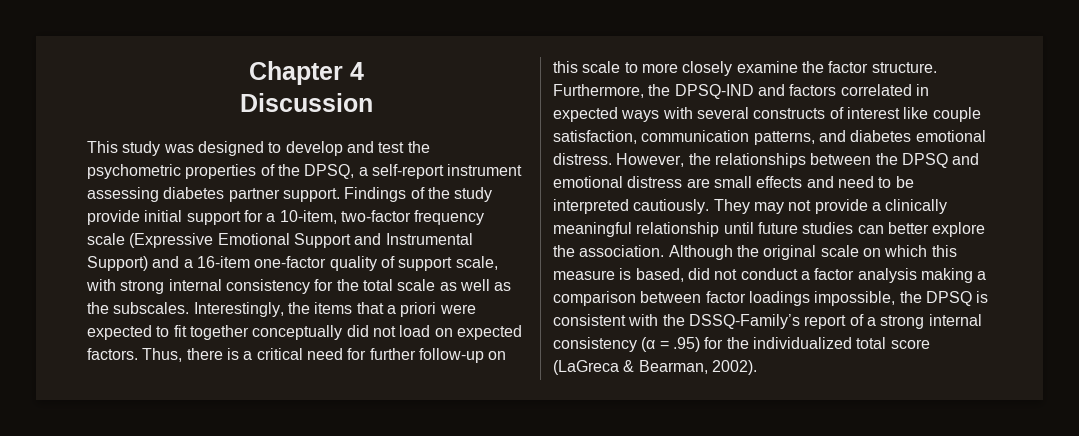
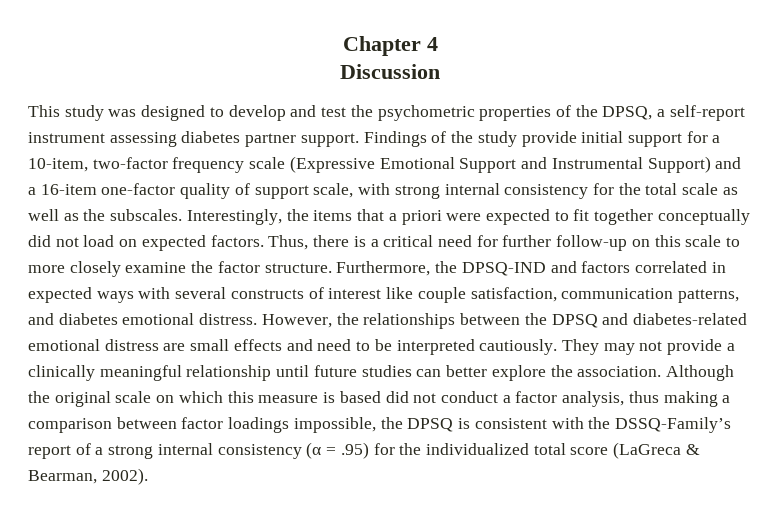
(980, 159) none -> [632,313,747,325] diabetes-related
[635,268,684,282] based, -> [339,391,381,403] based
[857,268,917,283] analysis -> [562,391,659,407] analysis, thus

